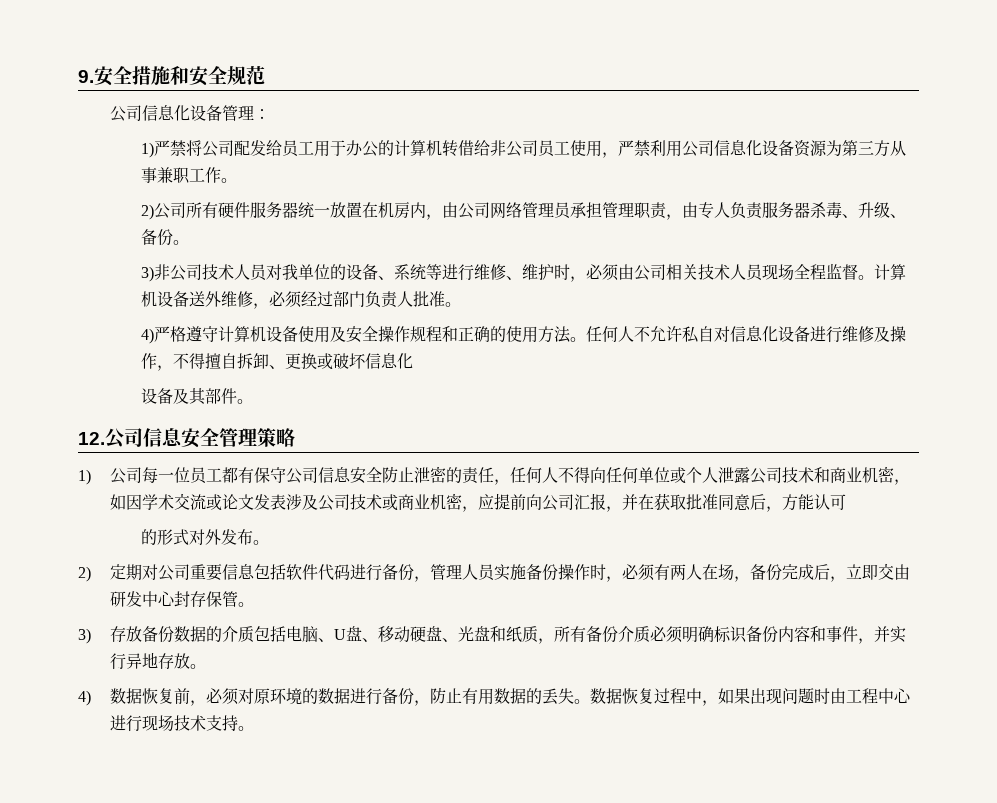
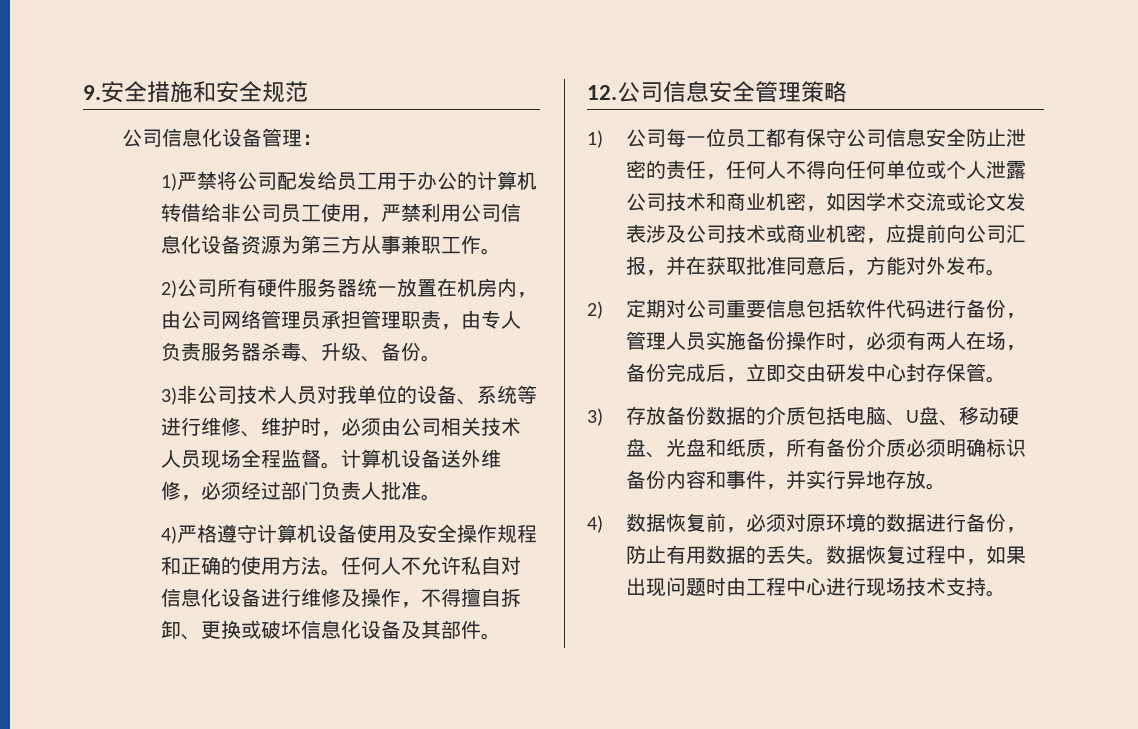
(414, 361) // -> (362, 629) none
[813,494,846,510] [141,529,190,545] 认可 // 的形式 -> (907, 265) none

